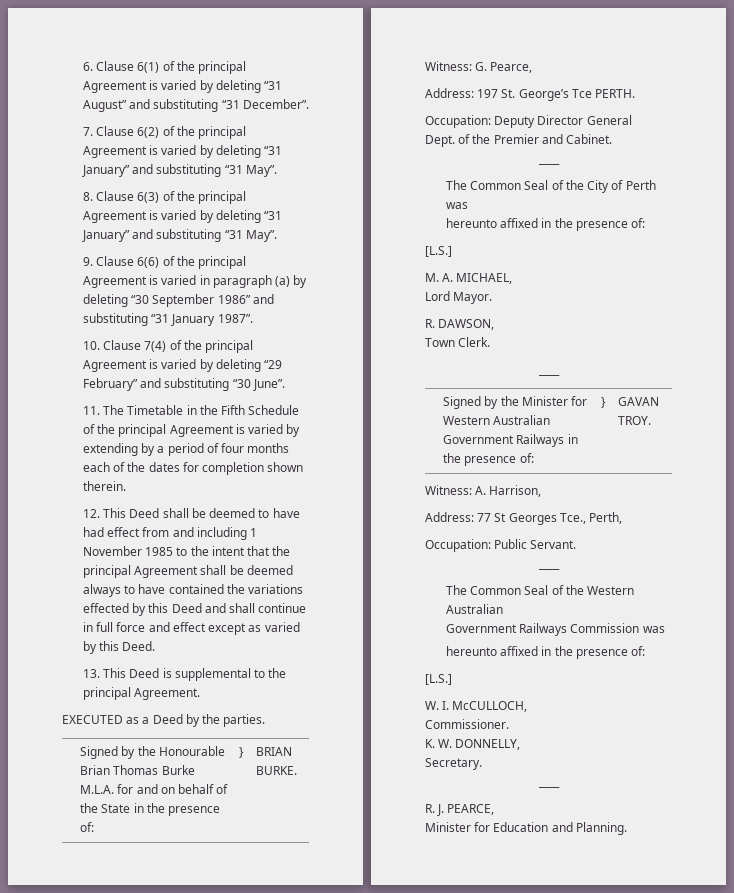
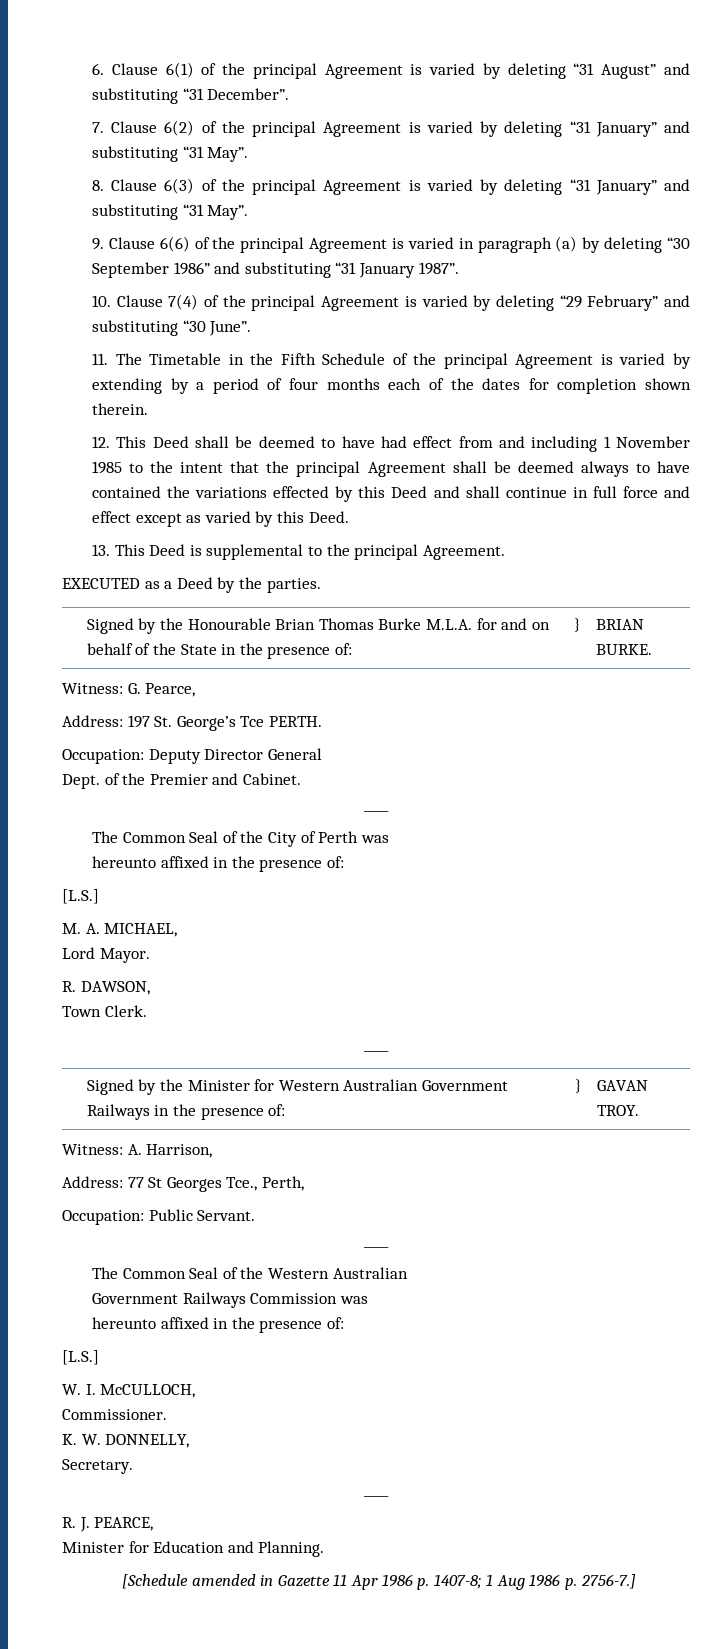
(627, 828) none -> [121,1574,636,1590] // [Schedule amended in Gazette 11 Apr 1986 p. 1407-8; 1 Aug 1986 p. 2756-7.]

